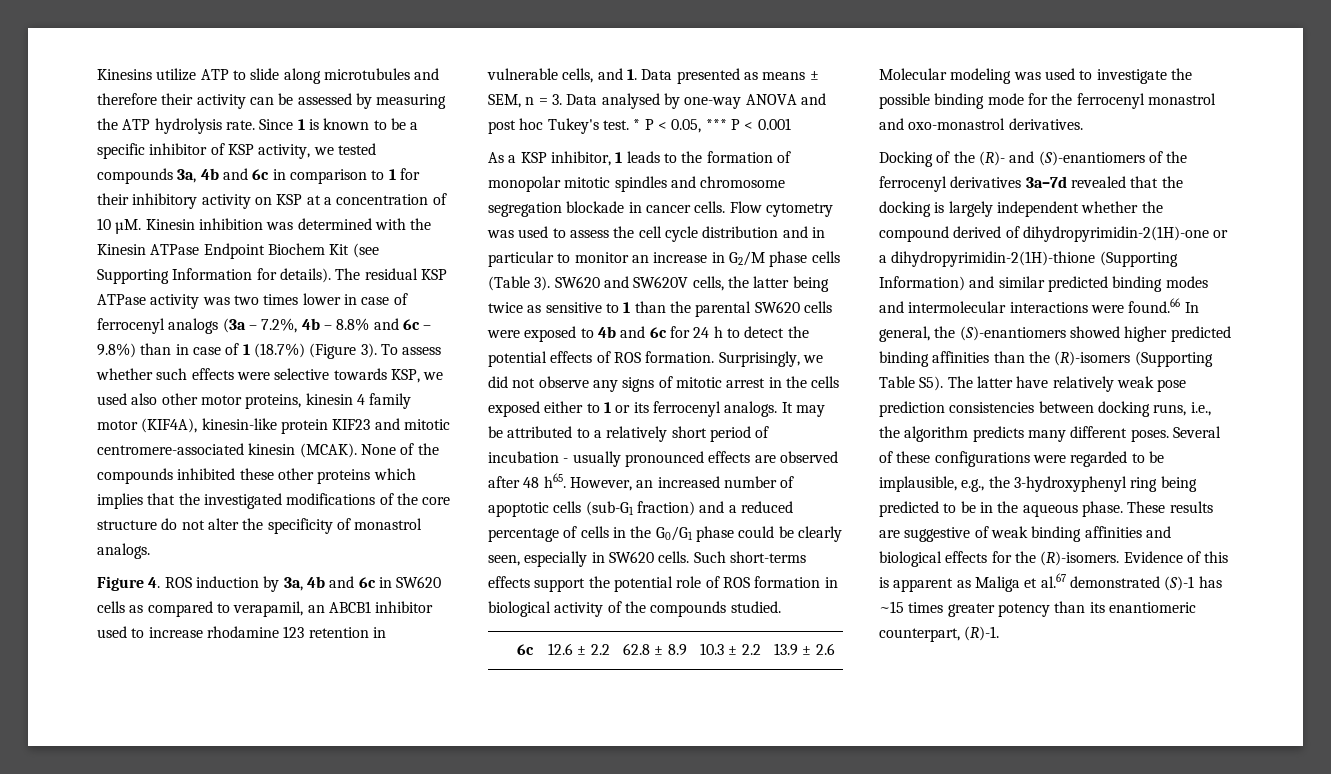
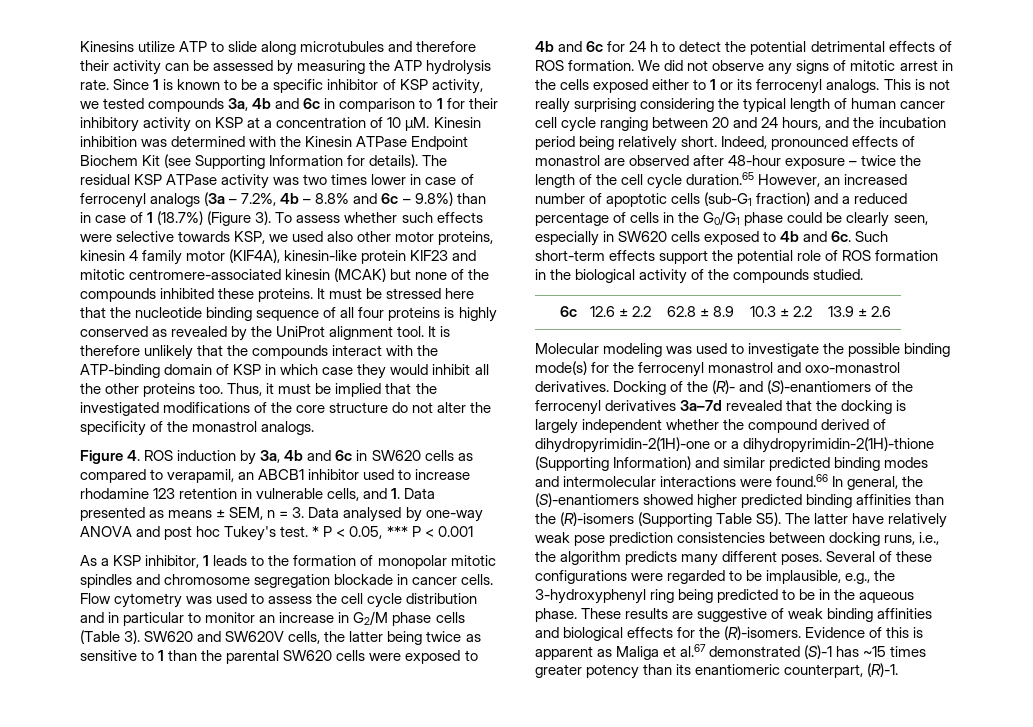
[299,443,396,458] (MCAK). None -> [334,268,448,282] (MCAK) but none
[277,468,416,484] [97,493,143,509] other proteins which implies -> [258,288,475,302] [80,307,497,322] [80,326,451,341] [80,345,439,360] [80,364,489,379] [80,383,382,397] proteins. It must be stressed here that the nucleotide binding sequence of all four proteins is highly conserved as revealed by the UniProt alignment tool. It is therefore unlikely that the compounds interact with the ATP-binding domain of KSP in which case they would inhibit all the other proteins too. Thus, it must be implied
(351, 524) none -> [167,421,189,432] the
(547, 359) none -> [810,41,885,52] detrimental
[718,351,823,367] Surprisingly, we -> [638,60,661,71] We
[781,402,825,417] [488,426,770,442] [488,451,838,467] [488,473,566,488] It may be attributed to a relatively short period of incubation - usually pronounced effects are observed after 48 h65. -> [883,79,950,90] [535,98,946,113] [535,117,946,132] [535,136,916,151] [535,155,922,169] [535,172,755,189] This is not really surprising considering the typical length of human cancer cell cycle ranging between 20 and 24 hours, and the incubation period being relatively short. Indeed, pronounced effects of monastrol are observed after 48-hour exposure – twice the length of the cell cycle duration.65
[658,551,806,563] cells. Such short-terms -> [671,231,889,245] [535,250,605,261] cells exposed to 4b and 6c. Such short-term
(838, 582) none -> [550,269,572,280] the
[987,93,1024,105] mode -> [535,361,587,375] mode(s)
(1083, 124) // -> (609, 386) none

